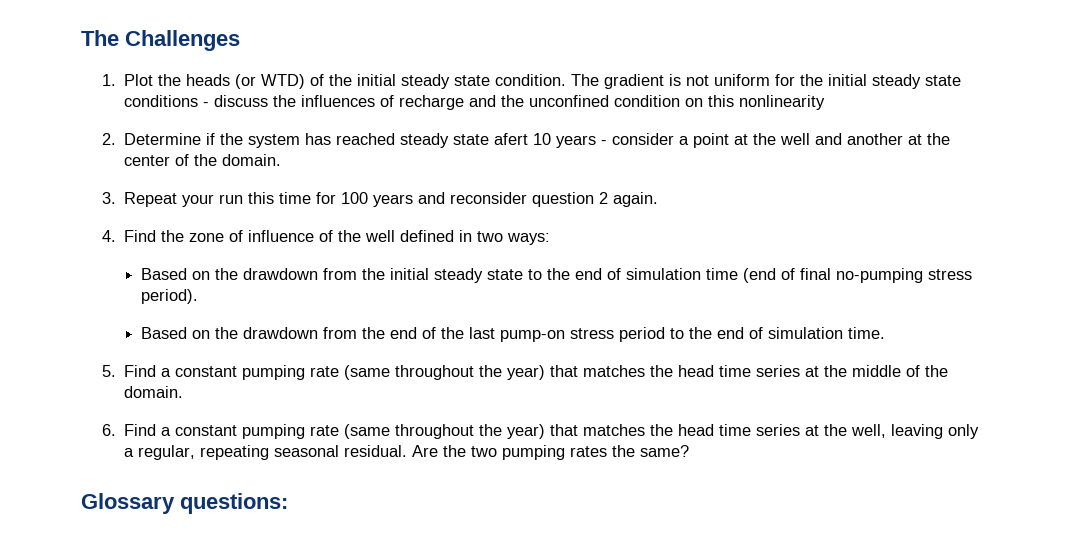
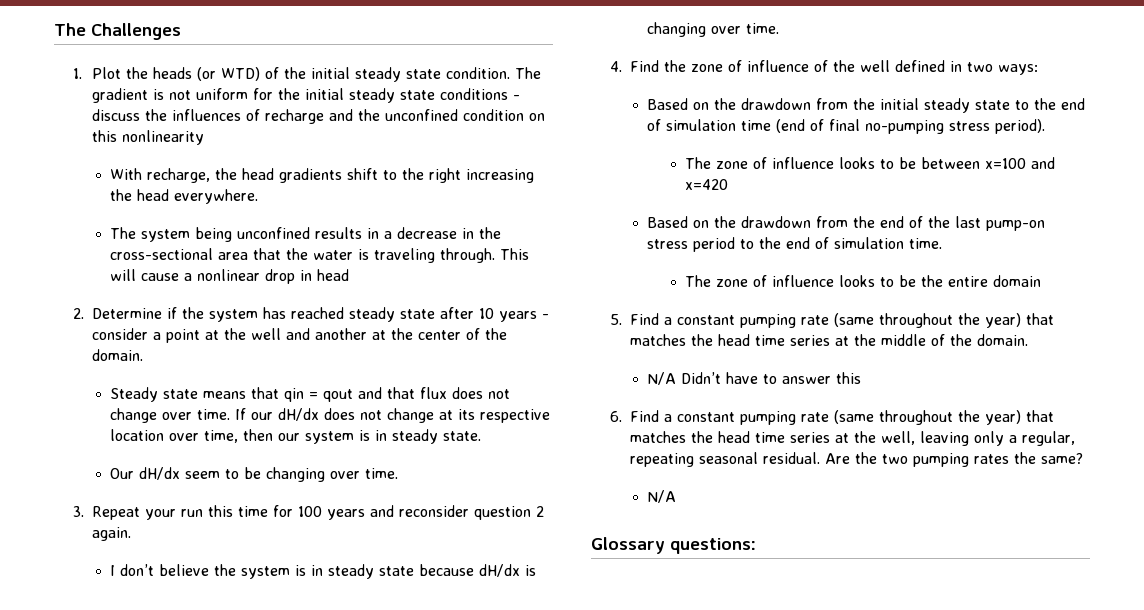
(826, 102) none -> [110,168,535,183] [110,189,259,204] [110,227,502,242] [110,248,530,263] [110,269,350,284] // With recharge, the head gradients shift to the right increasing the head everywhere. // The system being unconfined results in a decrease in the cross-sectional area that the water is traveling through. This will cause a nonlinear drop in head
[494,133,529,145] afert -> [440,307,475,319] after
(282, 160) none -> [110,387,511,402] [110,408,551,423] [110,429,482,444] [110,467,399,482] // Steady state means that qin = qout and that flux does not change over time. If our dH/dx does not change at its respective location over time, then our system is in steady state. // Our dH/dx seem to be changing over time.
(659, 199) none -> [110,564,537,579] [647,22,780,37] // I don’t believe the system is in steady state because dH/dx is changing over time.
(198, 296) none -> [685,157,1056,169] [685,179,729,190] // The zone of influence looks to be between x=100 and x=420
(885, 333) none -> [685,275,1042,287] // The zone of influence looks to be the entire domain
(184, 392) none -> [647,372,862,385] // N/A Didn’t have to answer this
(690, 451) none -> [647,490,677,503] // N/A

